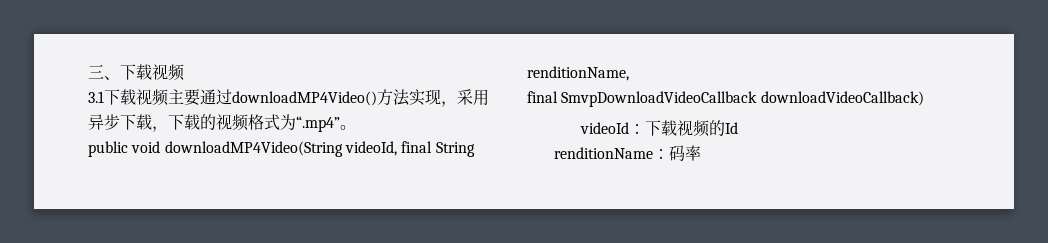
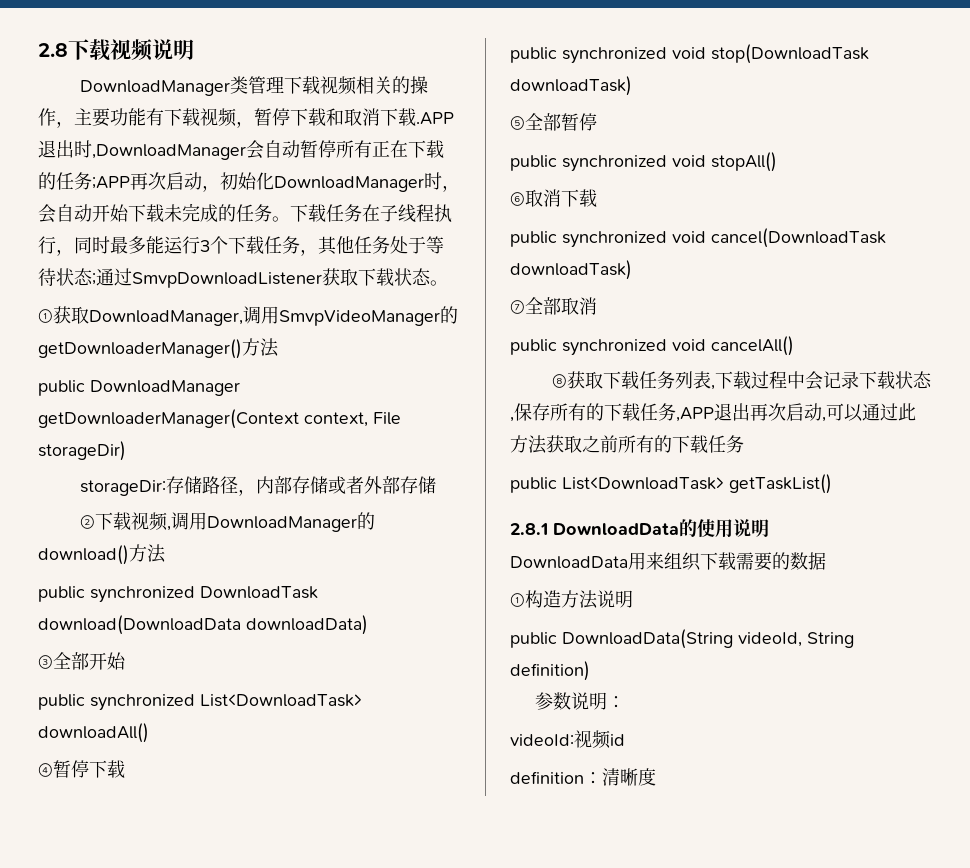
[88,64,185,81] [88,89,489,107] [88,114,356,132] [88,141,475,157] [527,66,629,81] [527,91,924,107] [580,120,739,137] [554,145,702,161] 三、下载视频 // 3.1下载视频主要通过downloadMP4Video()方法实现，采用异步下载，下载的视频格式为“.mp4”。 // public void downloadMP4Video(String videoId, final String renditionName, // final SmvpDownloadVideoCallback downloadVideoCallback) // videoId：下载视频的Id // renditionName：码率 -> [38,39,194,61] [79,76,428,96] [38,108,454,128] [38,140,444,160] [38,172,460,192] [38,203,452,223] [38,236,444,256] [38,268,448,288] [38,306,458,326] [38,338,279,359] [38,380,240,396] [38,409,401,429] [38,441,126,461] [79,476,436,496] [79,512,375,532] [38,544,166,565] [38,586,318,603] [38,615,368,635] [38,652,126,670] [38,694,362,711] [38,723,149,743] [38,760,125,778] [510,44,869,64] [510,76,632,96] [510,113,597,131] [510,152,777,172] [510,189,597,207] [510,228,886,248] [510,260,632,280] [510,297,597,315] [510,336,794,356] [551,371,932,390] [510,403,916,422] [510,435,744,454] [510,474,832,494] [510,519,769,538] [510,552,826,571] [510,590,633,609] [510,629,854,649] [510,661,590,681] [535,692,626,710] [510,730,625,749] [510,768,656,786] 2.8下载视频说明 // DownloadManager类管理下载视频相关的操作，主要功能有下载视频，暂停下载和取消下载.APP退出时,DownloadManager会自动暂停所有正在下载的任务;APP再次启动，初始化DownloadManager时，会自动开始下载未完成的任务。下载任务在子线程执行，同时最多能运行3个下载任务，其他任务处于等待状态;通过SmvpDownloadListener获取下载状态。 // ①获取DownloadManager,调用SmvpVideoManager的getDownloaderManager()方法 // public DownloadManager getDownloaderManager(Context context, File storageDir) // storageDir:存储路径，内部存储或者外部存储 // ②下载视频,调用DownloadManager的download()方法 // public synchronized DownloadTask download(DownloadData downloadData) // ③全部开始 // public synchronized List<DownloadTask> downloadAll() // ④暂停下载 // public synchronized void stop(DownloadTask downloadTask) // ⑤全部暂停 // public synchronized void stopAll() // ⑥取消下载 // public synchronized void cancel(DownloadTask downloadTask) // ⑦全部取消 // public synchronized void cancelAll() // ⑧获取下载任务列表,下载过程中会记录下载状态,保存所有的下载任务,APP退出再次启动,可以通过此方法获取之前所有的下载任务 // public List<DownloadTask> getTaskList() // 2.8.1 DownloadData的使用说明 // DownloadData用来组织下载需要的数据 // ①构造方法说明 // public DownloadData(String videoId, String definition) // 参数说明： // videoId:视频id // definition：清晰度

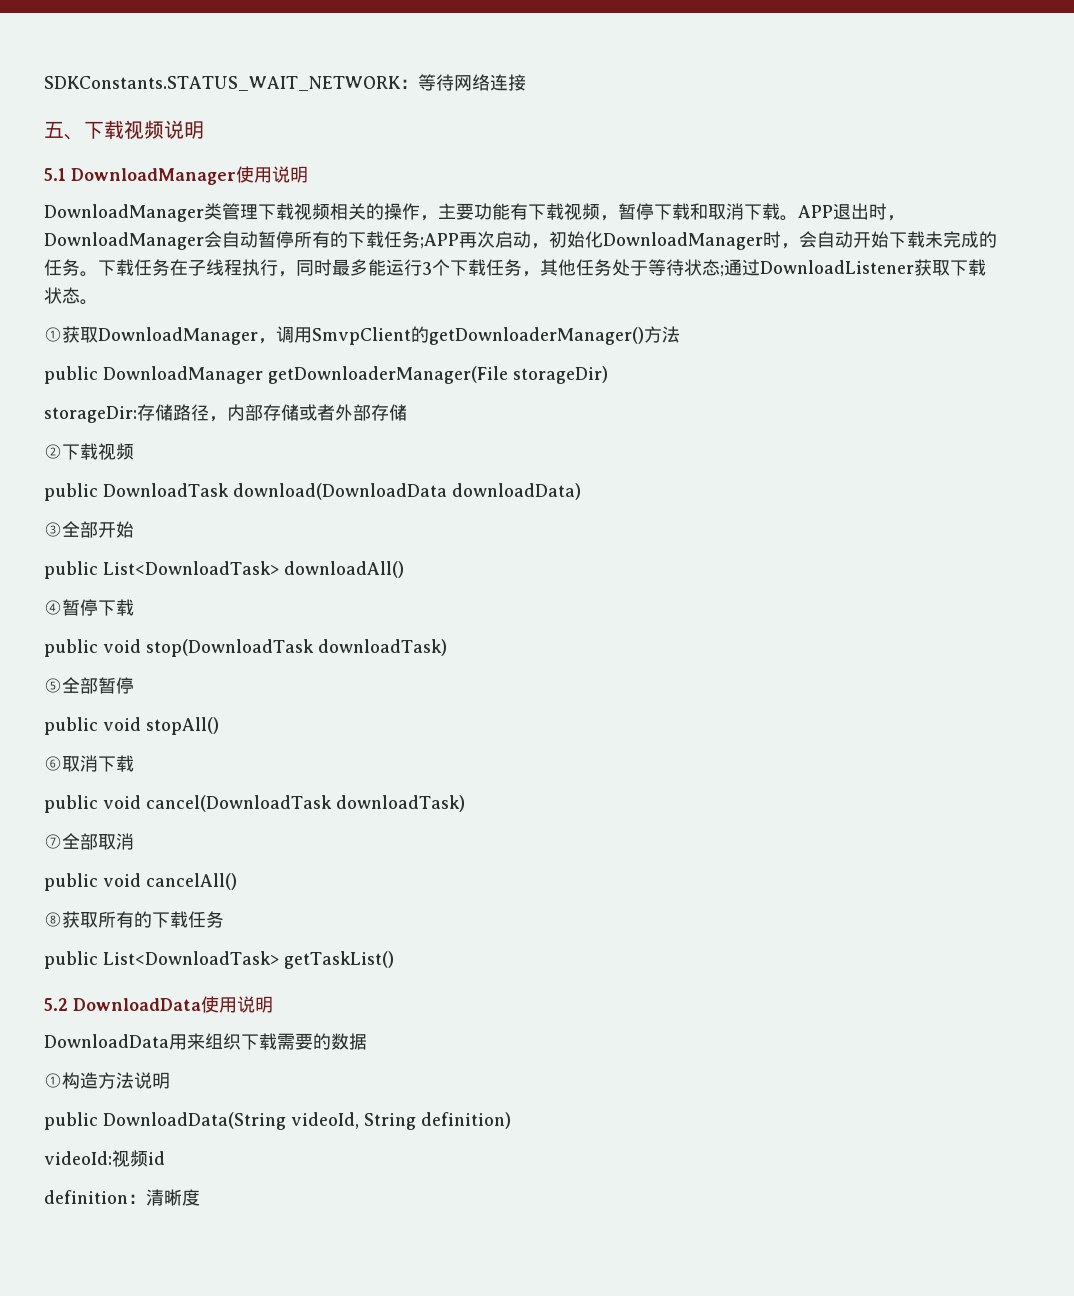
[38,43,68,57] 2.8 -> [44,74,526,91] [44,121,84,140] SDKConstants.STATUS_WAIT_NETWORK：等待网络连接 // 五、
(194, 49) none -> [44,166,308,185] // 5.1 DownloadManager使用说明
[416,112,454,125] [38,140,246,160] .APP退出时,DownloadManager -> [780,203,905,221] [44,232,204,250] 。APP退出时，DownloadManager
[372,140,444,158] [38,172,56,190] 正在下载的 -> [330,231,384,248] 的下载
[132,272,322,288] SmvpDownloadListener -> [760,260,914,274] DownloadListener
[89,306,440,326] DownloadManager,调用SmvpVideoManager -> [98,326,411,345] DownloadManager，调用SmvpClient
[38,409,401,429] getDownloaderManager(Context context, File -> [268,366,508,384] getDownloaderManager(File
[166,512,375,532] [38,544,166,565] [38,586,195,603] ,调用DownloadManager的download()方法 // public synchronized -> [44,483,98,501] // public
[90,694,195,711] synchronized -> (98, 570) none
[562,47,667,64] synchronized -> (98, 648) none
[562,155,667,172] synchronized -> (98, 726) none
[562,231,667,248] synchronized -> (98, 804) none
[562,339,667,356] synchronized -> (98, 882) none
[602,371,932,390] [510,403,916,422] [510,435,618,454] 下载任务列表,下载过程中会记录下载状态,保存所有的下载任务,APP退出再次启动,可以通过此方法获取之前 -> (98, 920) none
[510,519,697,537] 2.8.1 DownloadData的 -> [44,998,201,1011] 5.2 DownloadData
[535,692,626,710] // 参数说明： -> (511, 1120) none

